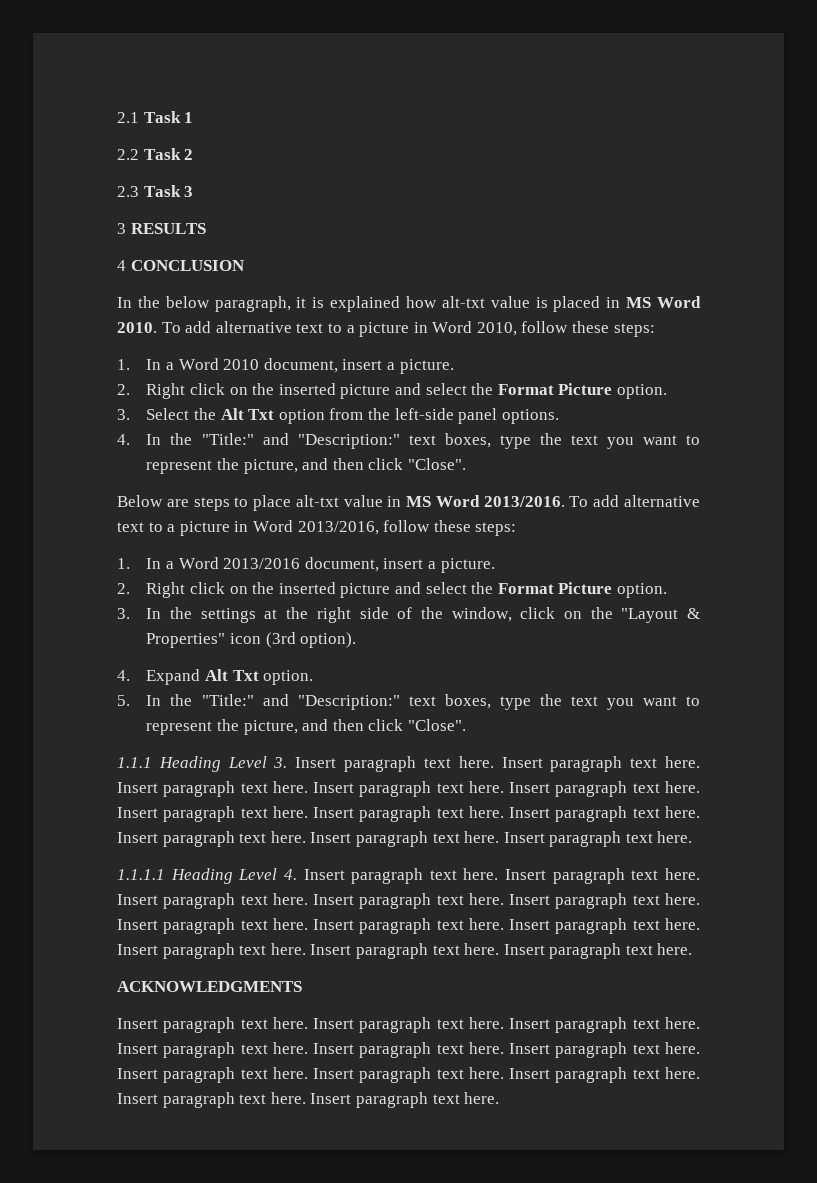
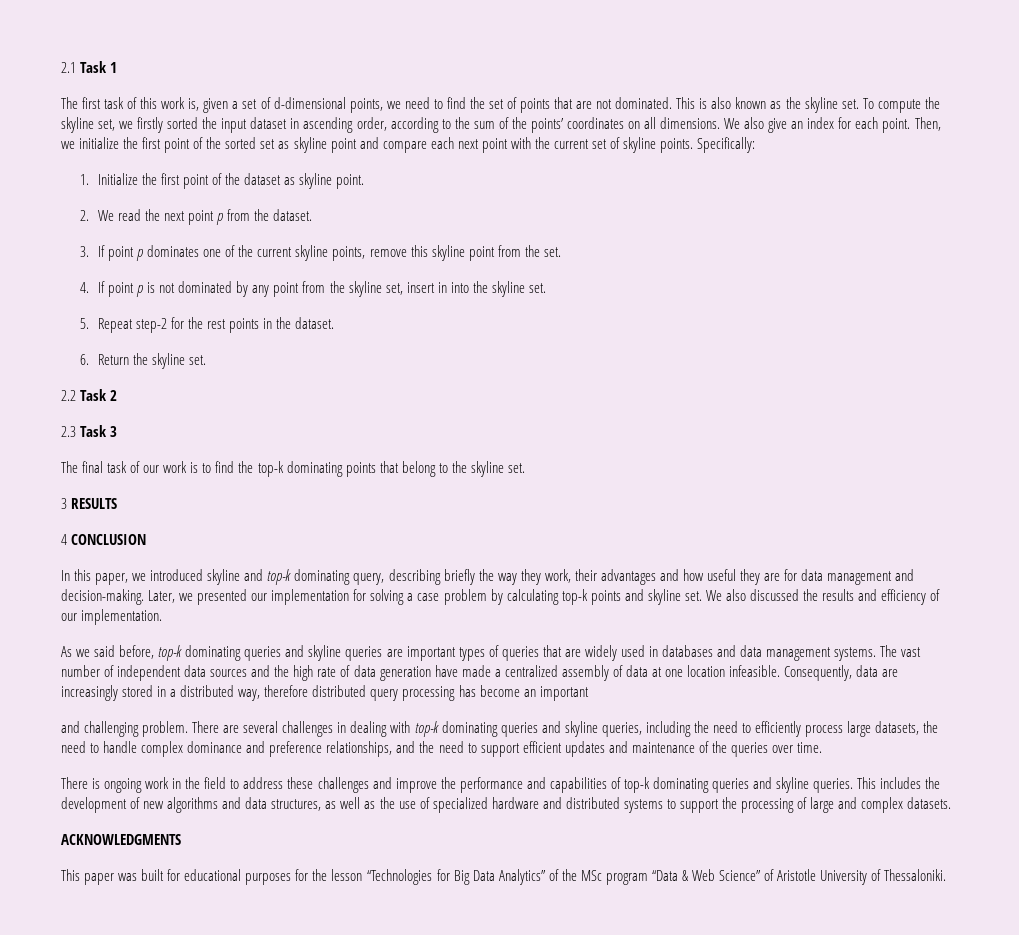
(194, 117) none -> [61,97,940,113] [61,117,941,133] [61,137,756,153] [79,173,365,189] [79,209,313,225] [79,245,561,261] [79,281,546,297] [79,317,335,333] [79,353,207,369] // The first task of this work is, given a set of d-dimensional points, we need to find the set of points that are not dominated. This is also known as the skyline set. To compute the skyline set, we firstly sorted the input dataset in ascending order, according to the sum of the points’ coordinates on all dimensions. We also give an index for each point. Then, we initialize the first point of the sorted set as skyline point and compare each next point with the current set of skyline points. Specifically: // 1. Initialize the first point of the dataset as skyline point. // 2. We read the next point p from the dataset. // 3. If point p dominates one of the current skyline points, remove this skyline point from the set. // 4. If point p is not dominated by any point from the skyline set, insert in into the skyline set. // 5. Repeat step-2 for the rest points in the dataset. // 6. Return the skyline set.
(194, 191) none -> [61,461,525,477] // The final task of our work is to find the top-k dominating points that belong to the skyline set.
[137,296,701,312] [117,321,655,337] [117,358,454,374] [117,383,667,399] [117,408,559,424] [117,433,700,449] [146,458,466,474] [117,495,700,511] [117,520,517,536] [117,557,495,573] [117,582,667,598] [117,607,700,623] [146,632,357,648] [117,669,314,685] [117,694,700,710] [146,719,466,735] [117,756,700,772] [117,781,700,797] [117,806,700,822] [117,831,693,847] [117,868,700,884] [117,893,700,909] [117,918,700,934] [117,943,693,959] [117,981,302,992] [117,1017,700,1033] [117,1042,700,1058] [117,1067,700,1083] [117,1092,500,1108] the below paragraph, it is explained how alt-txt value is placed in MS Word 2010. To add alternative text to a picture in Word 2010, follow these steps: // 1. In a Word 2010 document, insert a picture. // 2. Right click on the inserted picture and select the Format Picture option. // 3. Select the Alt Txt option from the left-side panel options. // 4. In the "Title:" and "Description:" text boxes, type the text you want to represent the picture, and then click "Close". // Below are steps to place alt-txt value in MS Word 2013/2016. To add alternative text to a picture in Word 2013/2016, follow these steps: // 1. In a Word 2013/2016 document, insert a picture. // 2. Right click on the inserted picture and select the Format Picture option. // 3. In the settings at the right side of the window, click on the "Layout & Properties" icon (3rd option). // 4. Expand Alt Txt option. // 5. In the "Title:" and "Description:" text boxes, type the text you want to represent the picture, and then click "Close". // 1.1.1 Heading Level 3. Insert paragraph text here. Insert paragraph text here. Insert paragraph text here. Insert paragraph text here. Insert paragraph text here. Insert paragraph text here. Insert paragraph text here. Insert paragraph text here. Insert paragraph text here. Insert paragraph text here. Insert paragraph text here. // 1.1.1.1 Heading Level 4. Insert paragraph text here. Insert paragraph text here. Insert paragraph text here. Insert paragraph text here. Insert paragraph text here. Insert paragraph text here. Insert paragraph text here. Insert paragraph text here. Insert paragraph text here. Insert paragraph text here. Insert paragraph text here. // ACKNOWLEDGMENTS // Insert paragraph text here. Insert paragraph text here. Insert paragraph text here. Insert paragraph text here. Insert paragraph text here. Insert paragraph text here. Insert paragraph text here. Insert paragraph text here. Insert paragraph text here. Insert paragraph text here. Insert paragraph text here. -> [74,569,915,585] [61,589,941,605] [61,609,163,625] [61,645,922,661] [61,665,899,681] [61,685,589,701] [61,721,939,737] [61,741,823,757] [61,777,941,793] [61,797,952,813] [61,834,181,845] [61,869,947,885] this paper, we introduced skyline and top-k dominating query, describing briefly the way they work, their advantages and how useful they are for data management and decision-making. Later, we presented our implementation for solving a case problem by calculating top-k points and skyline set. We also discussed the results and efficiency of our implementation. // As we said before, top-k dominating queries and skyline queries are important types of queries that are widely used in databases and data management systems. The vast number of independent data sources and the high rate of data generation have made a centralized assembly of data at one location infeasible. Consequently, data are increasingly stored in a distributed way, therefore distributed query processing has become an important // and challenging problem. There are several challenges in dealing with top-k dominating queries and skyline queries, including the need to efficiently process large datasets, the need to handle complex dominance and preference relationships, and the need to support efficient updates and maintenance of the queries over time. // There is ongoing work in the field to address these challenges and improve the performance and capabilities of top-k dominating queries and skyline queries. This includes the development of new algorithms and data structures, as well as the use of specialized hardware and distributed systems to support the processing of large and complex datasets. // ACKNOWLEDGMENTS // This paper was built for educational purposes for the lesson “Technologies for Big Data Analytics” of the MSc program “Data & Web Science” of Aristotle University of Thessaloniki.

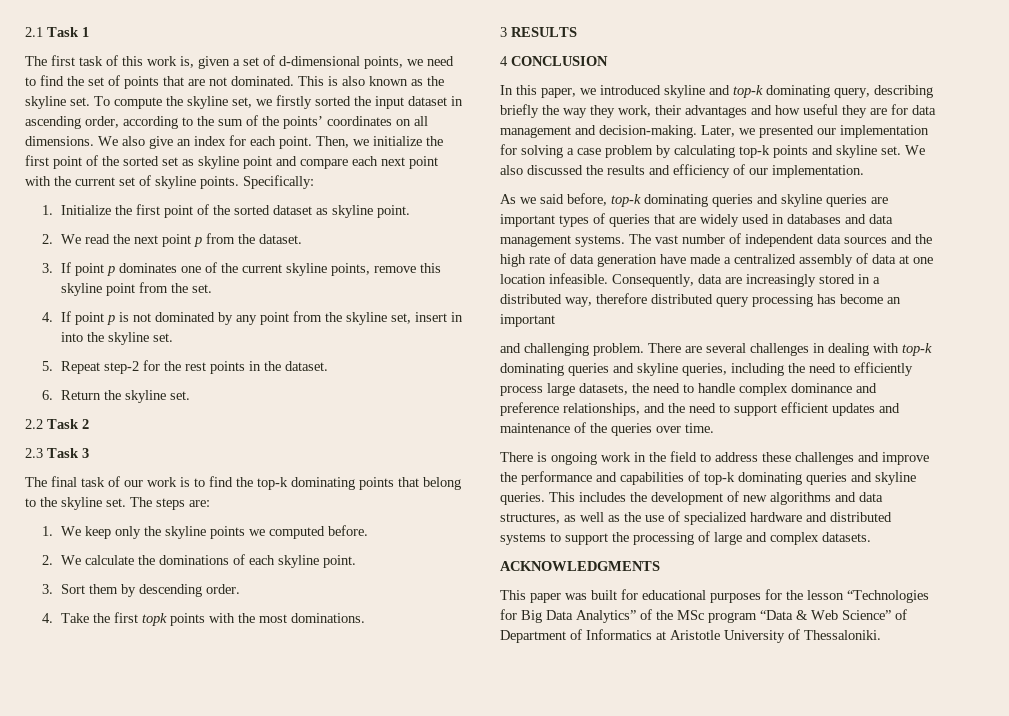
(241, 179) none -> [233,205,270,215] sorted
(525, 468) none -> [130,497,210,510] [42,525,368,539] [42,554,356,568] [42,584,240,597] [42,612,365,626] The steps are: // 1. We keep only the skyline points we computed before. // 2. We calculate the dominations of each skyline point. // 3. Sort them by descending order. // 4. Take the first topk points with the most dominations.
(775, 875) none -> [500,629,666,643] Department of Informatics at

